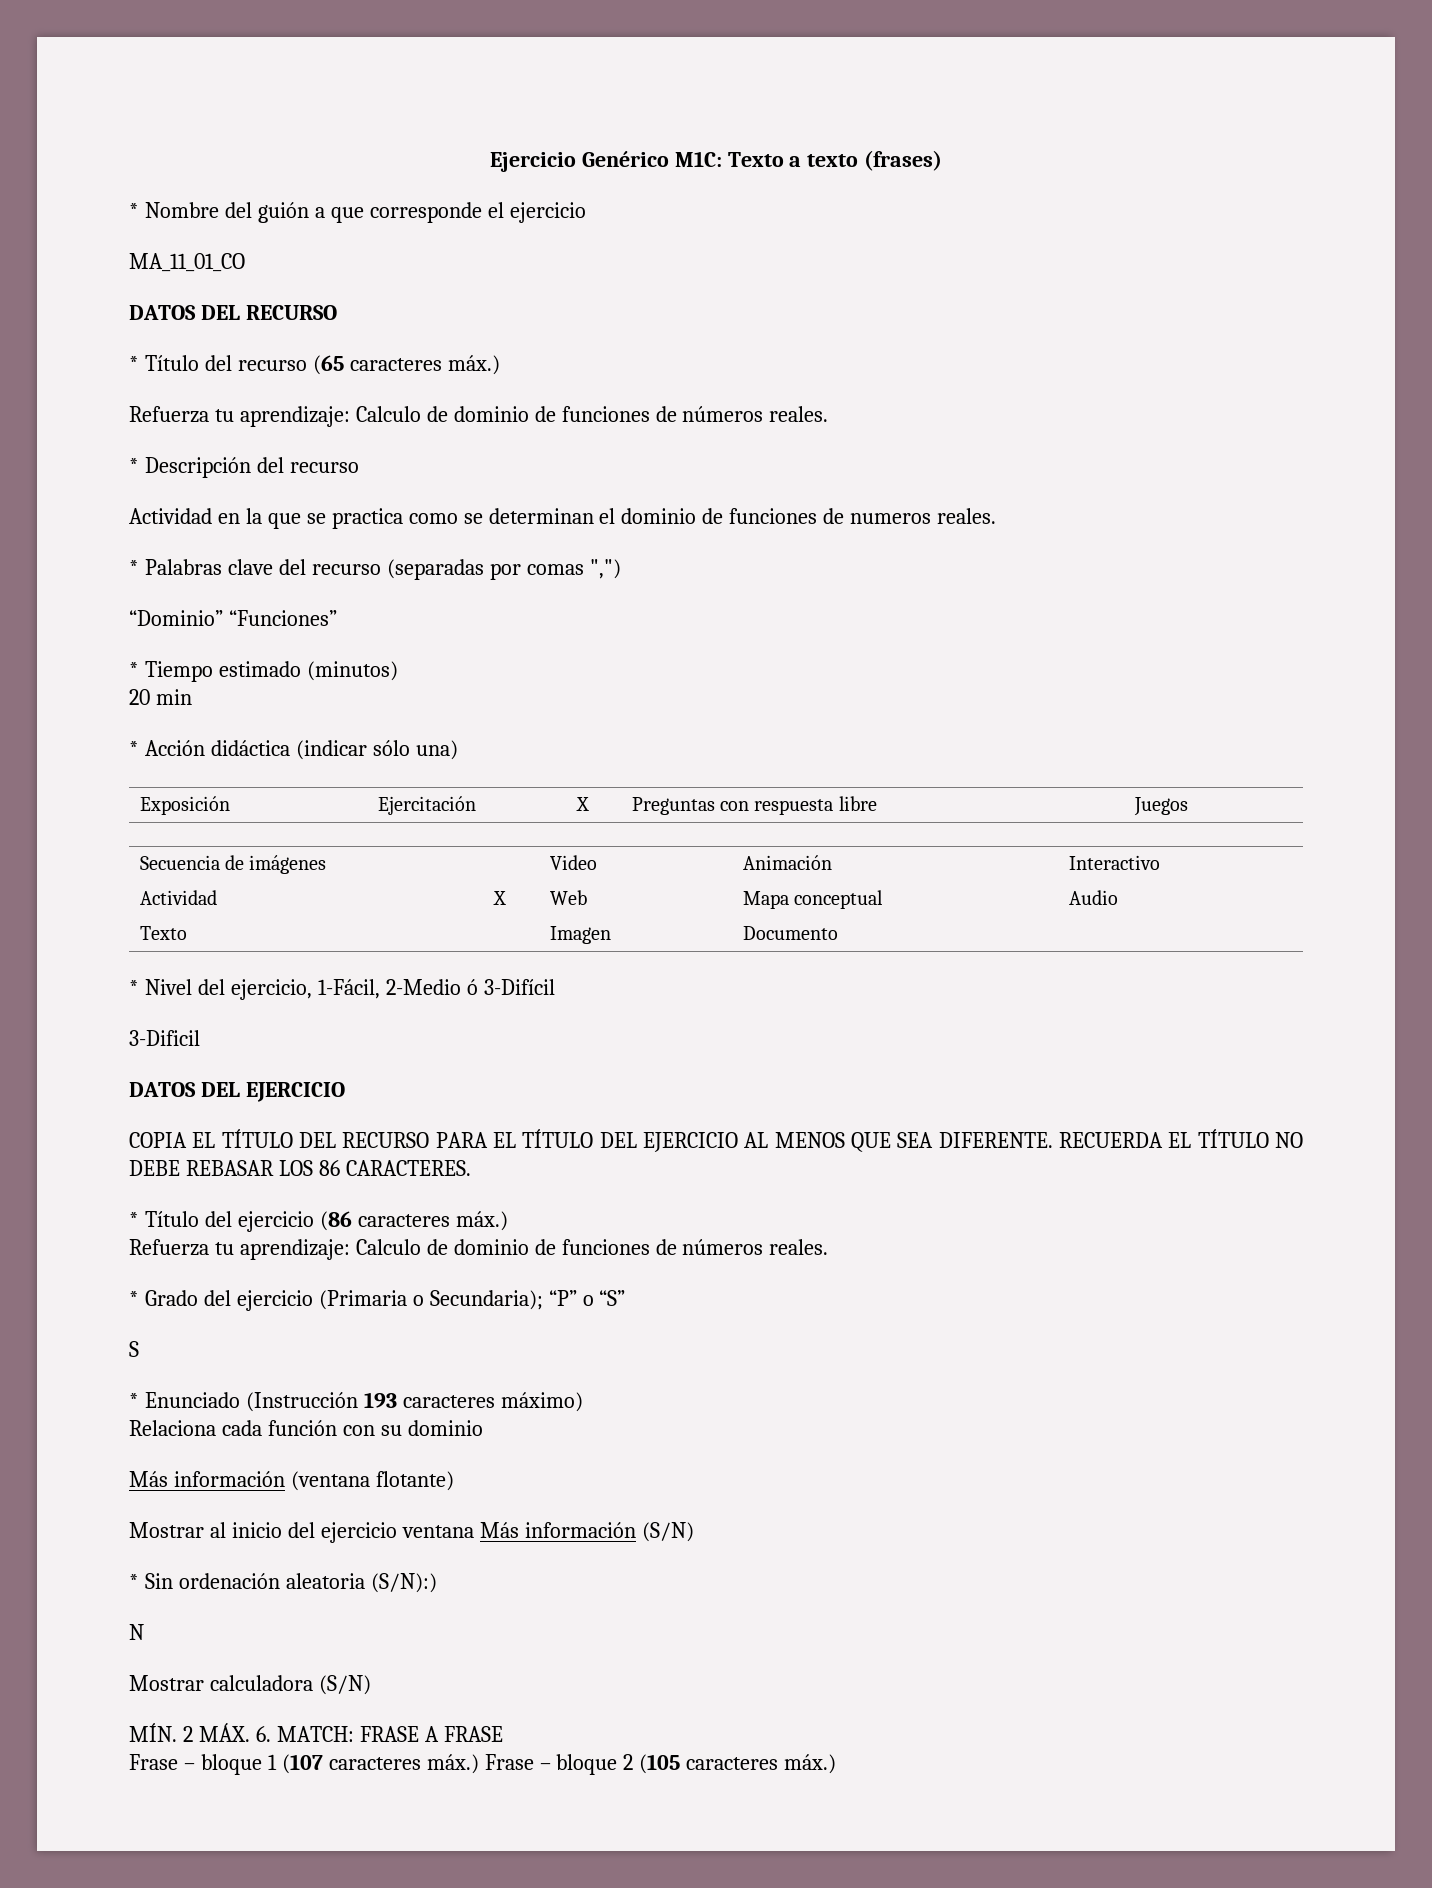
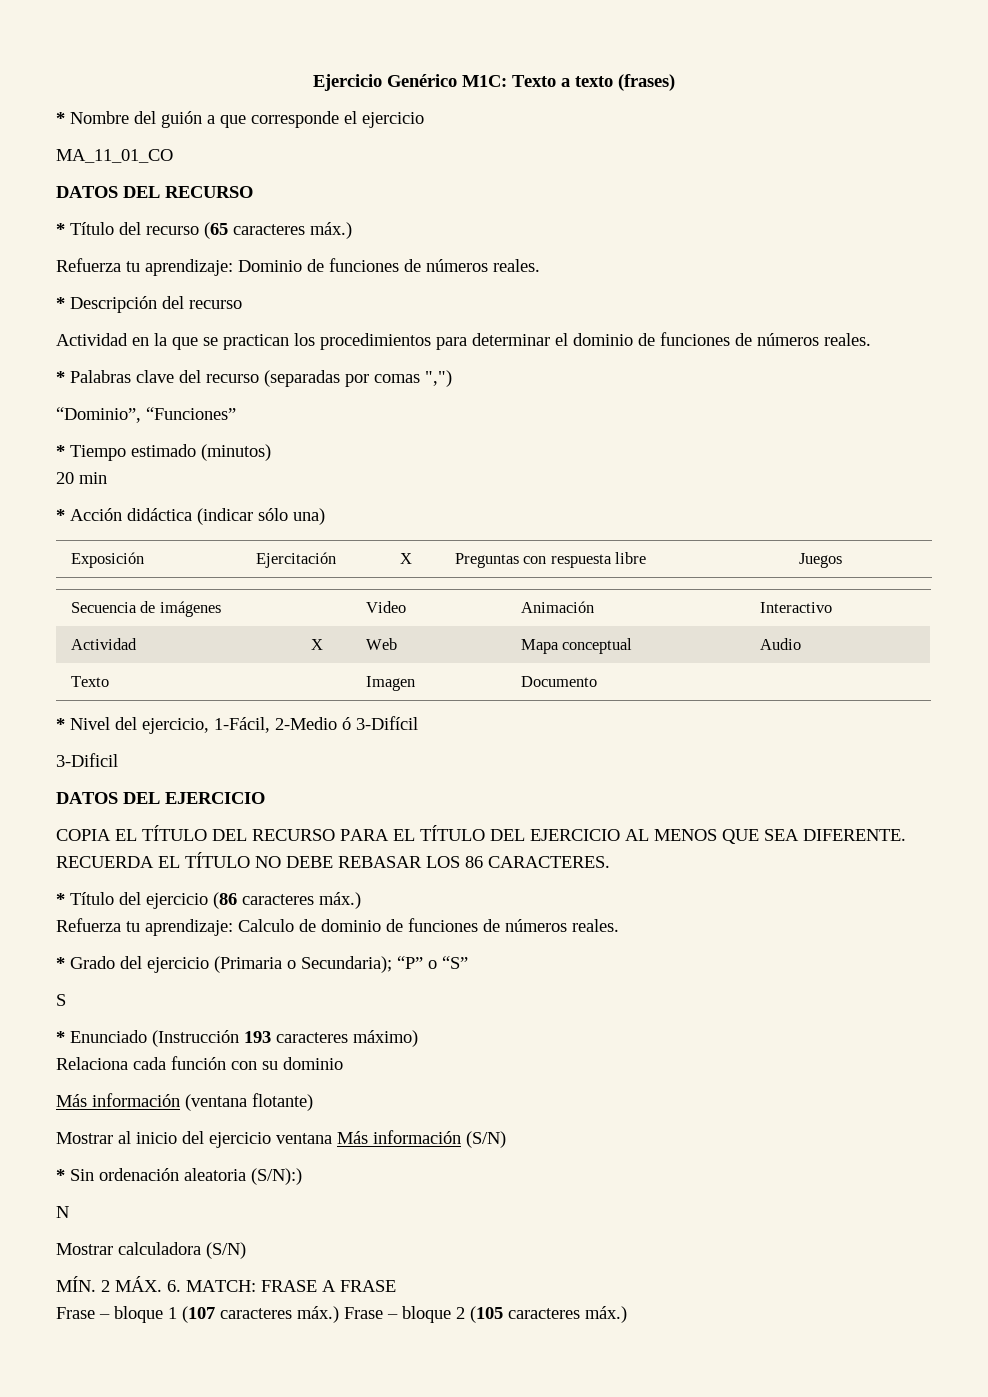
[355,406,529,422] Calculo de dominio -> [238,260,302,272] Dominio
[331,508,594,529] practica como se determinan -> [223,333,550,350] practican los procedimientos para determinar
[850,513,932,524] numeros -> [757,333,819,346] números
[129,610,223,626] “Dominio” -> [56,407,141,423] “Dominio”,

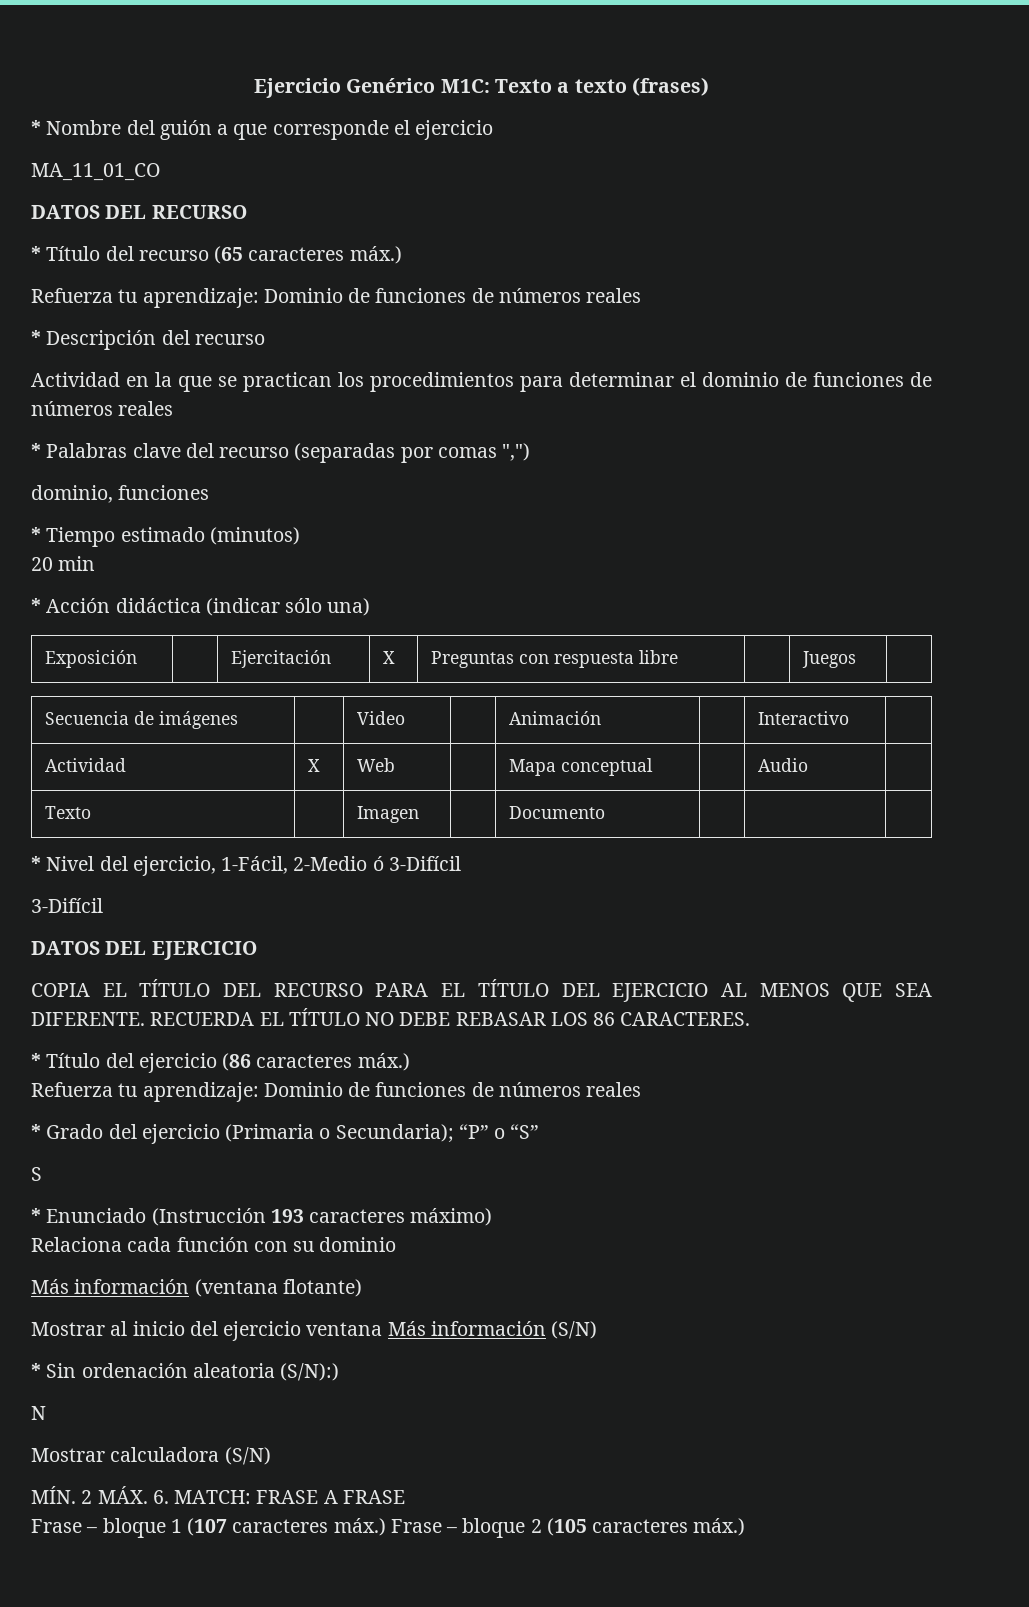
[493,259,540,272] reales. -> [586,288,642,303] reales
[824,333,871,346] reales. -> [118,401,174,416] reales
[56,407,236,423] “Dominio”, “Funciones” -> [31,485,210,503] dominio, funciones
[56,753,118,767] 3-Dificil -> [31,898,103,913] 3-Difícil
[238,918,619,932] Calculo de dominio de funciones de números reales. -> [263,1082,642,1097] Dominio de funciones de números reales

